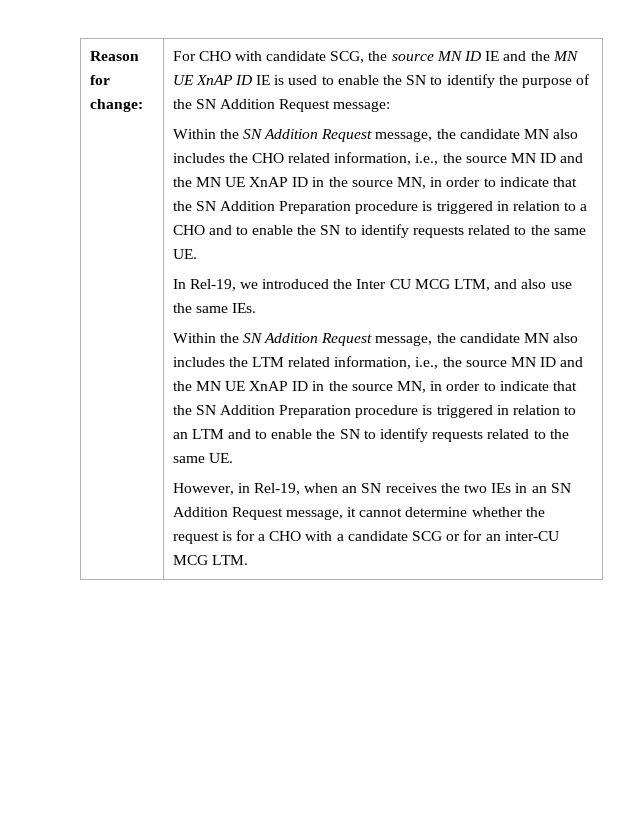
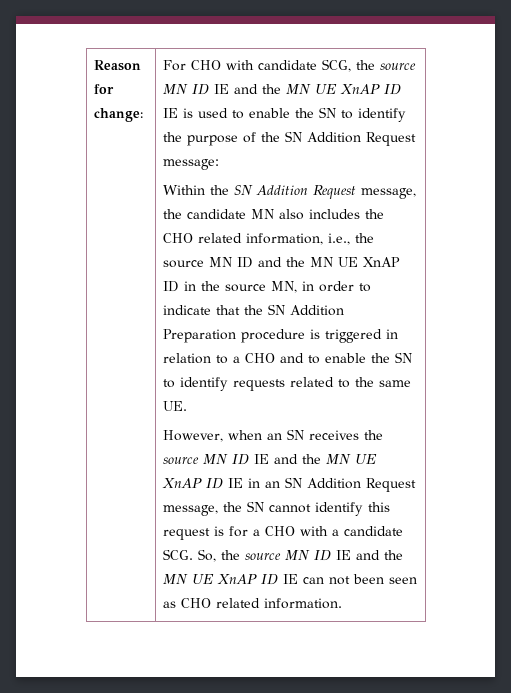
[172,279,572,291] [172,303,256,313] [172,333,579,346] [172,356,584,369] [172,381,577,393] [172,405,577,418] [172,428,569,442] [172,453,233,463] [172,483,512,495] In Rel-19, we introduced the Inter CU MCG LTM, and also use the same IEs. // Within the SN Addition Request message, the candidate MN also includes the LTM related information, i.e., the source MN ID and the MN UE XnAP ID in the source MN, in order to indicate that the SN Addition Preparation procedure is triggered in relation to an LTM and to enable the SN to identify requests related to the same UE. // However, in Rel-19, when an SN receives the two IEs -> [163,429,384,442] [163,454,378,465] [162,478,244,489] However, when an SN receives the source MN ID IE and the MN UE XnAP ID IE
[347,507,545,517] it cannot determine whether the -> [223,501,391,516] the SN cannot identify this
[412,530,559,541] [172,555,248,565] SCG or for an inter-CU MCG LTM. -> [163,549,404,562] [163,574,418,585] [163,598,343,609] SCG. So, the source MN ID IE and the MN UE XnAP ID IE can not been seen as CHO related information.

